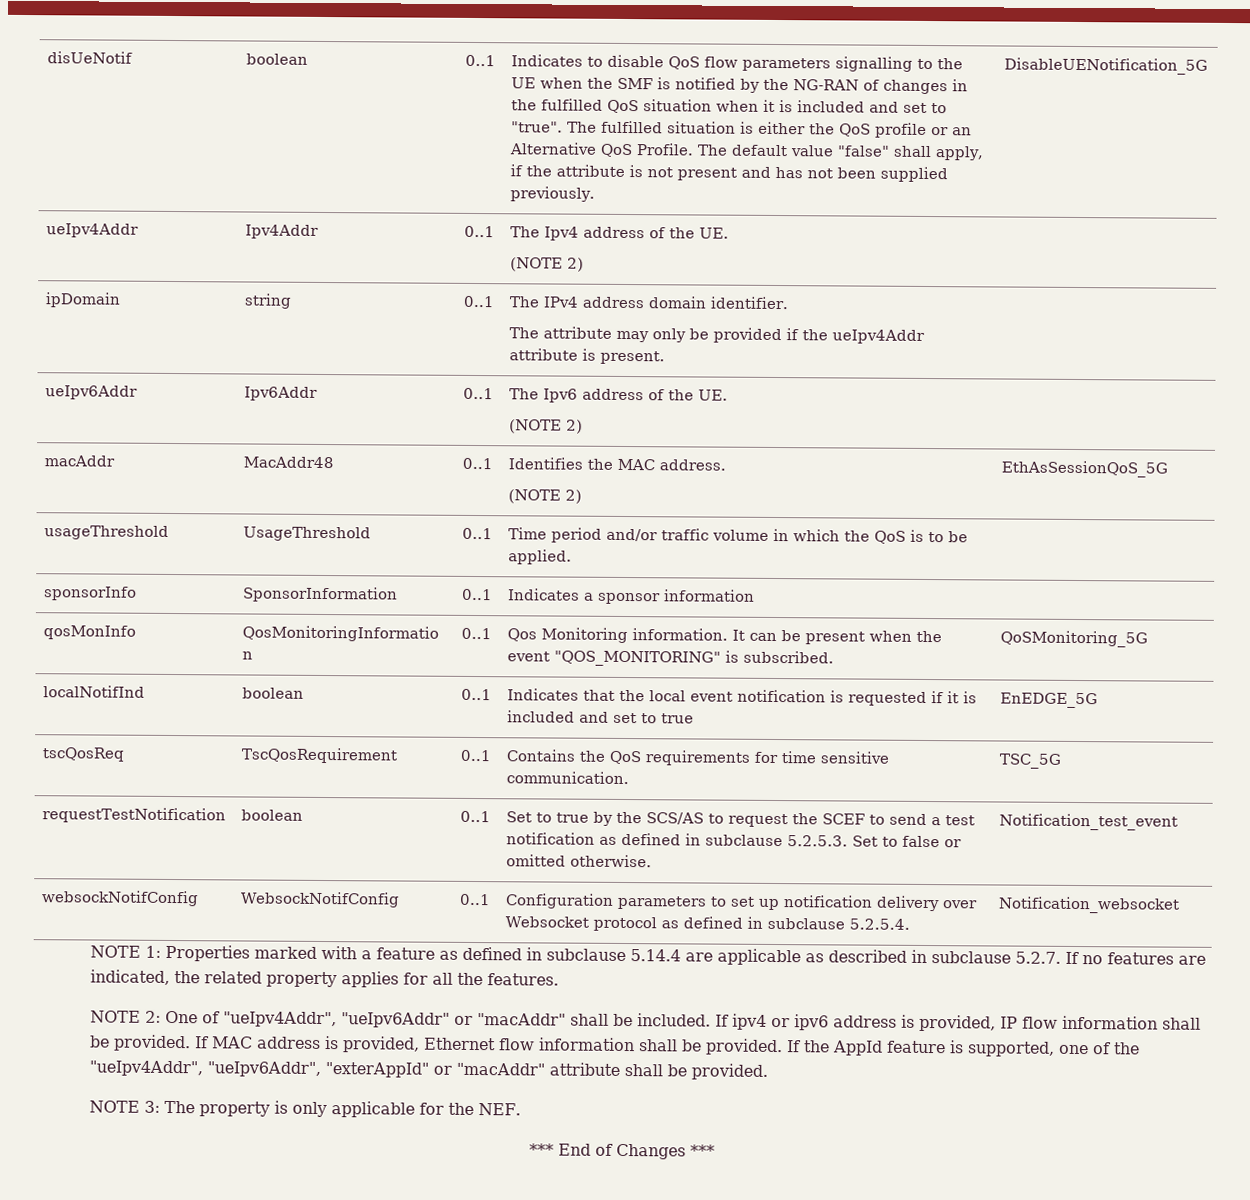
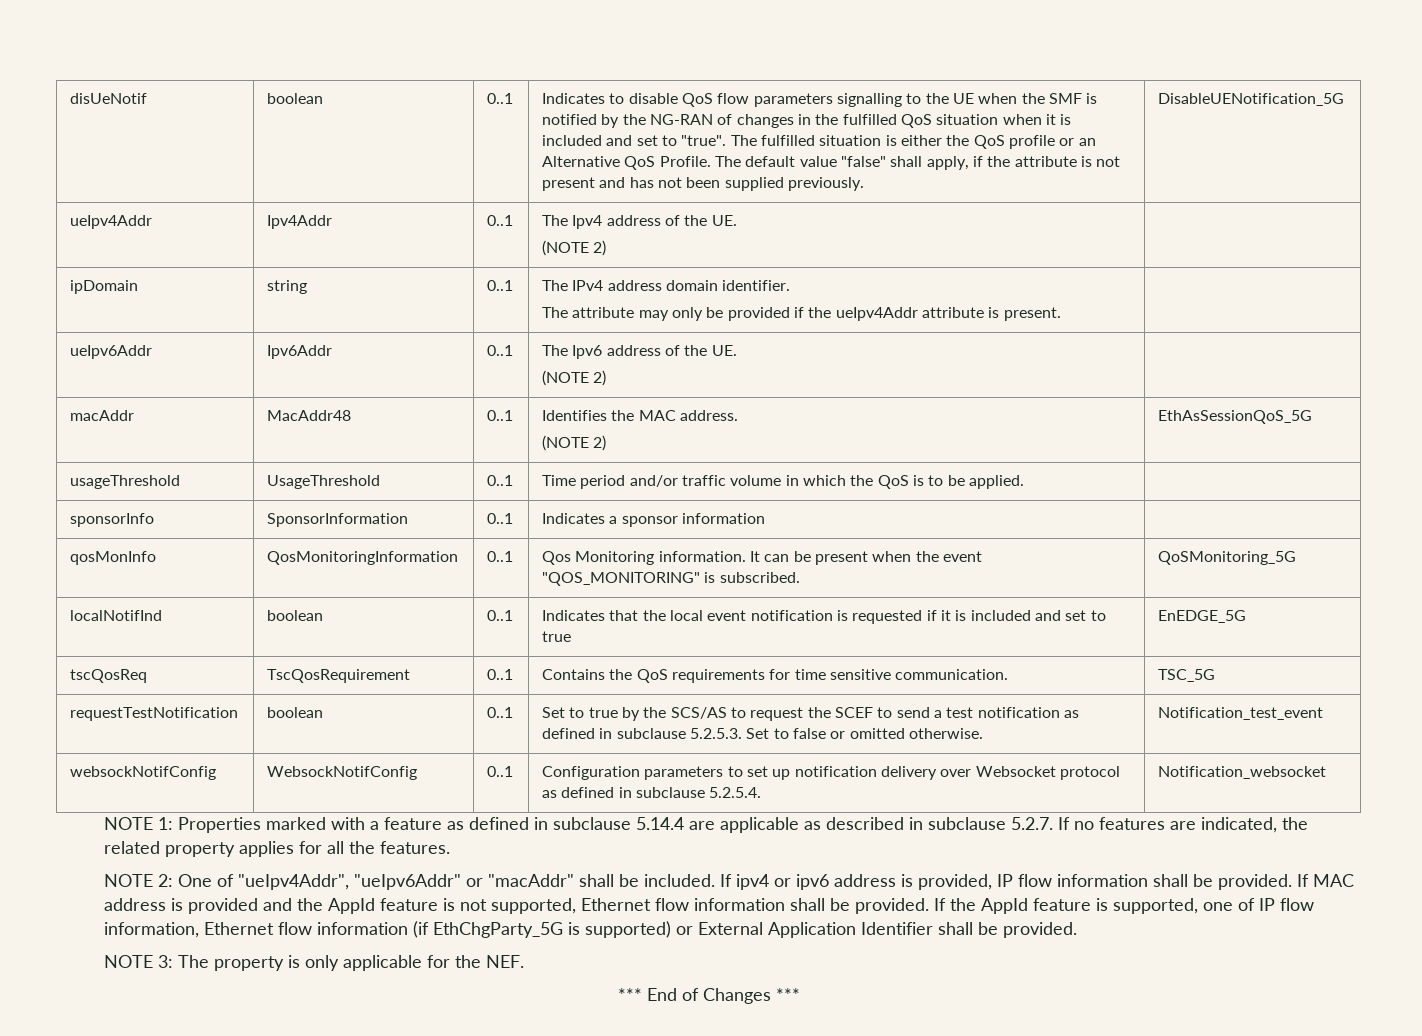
[341,1036,420,1053] provided, -> [188,898,577,914] provided and the AppId feature is not supported,
[1112,1042,1140,1055] [88,1060,620,1078] the "ueIpv4Addr", "ueIpv6Addr", "exterAppId" or "macAddr" attribute -> [1259,898,1315,911] [104,921,934,938] IP flow information, Ethernet flow information (if EthChgParty_5G is supported) or External Application Identifier

